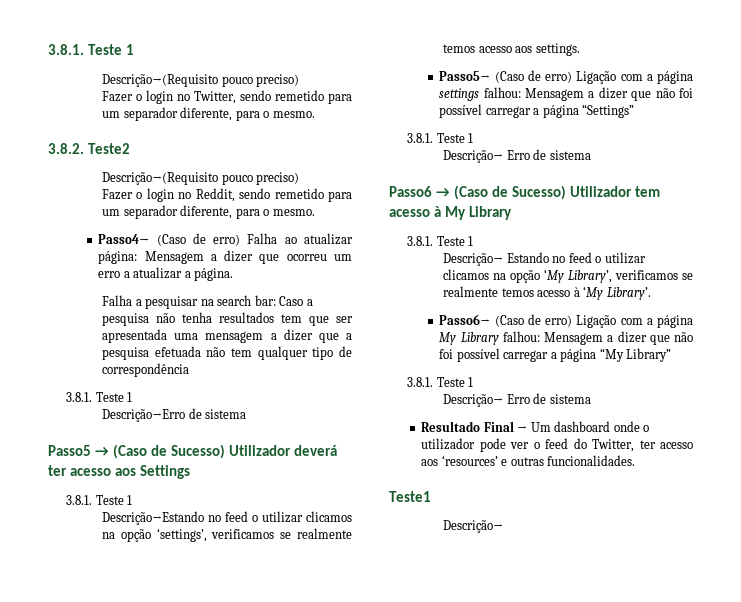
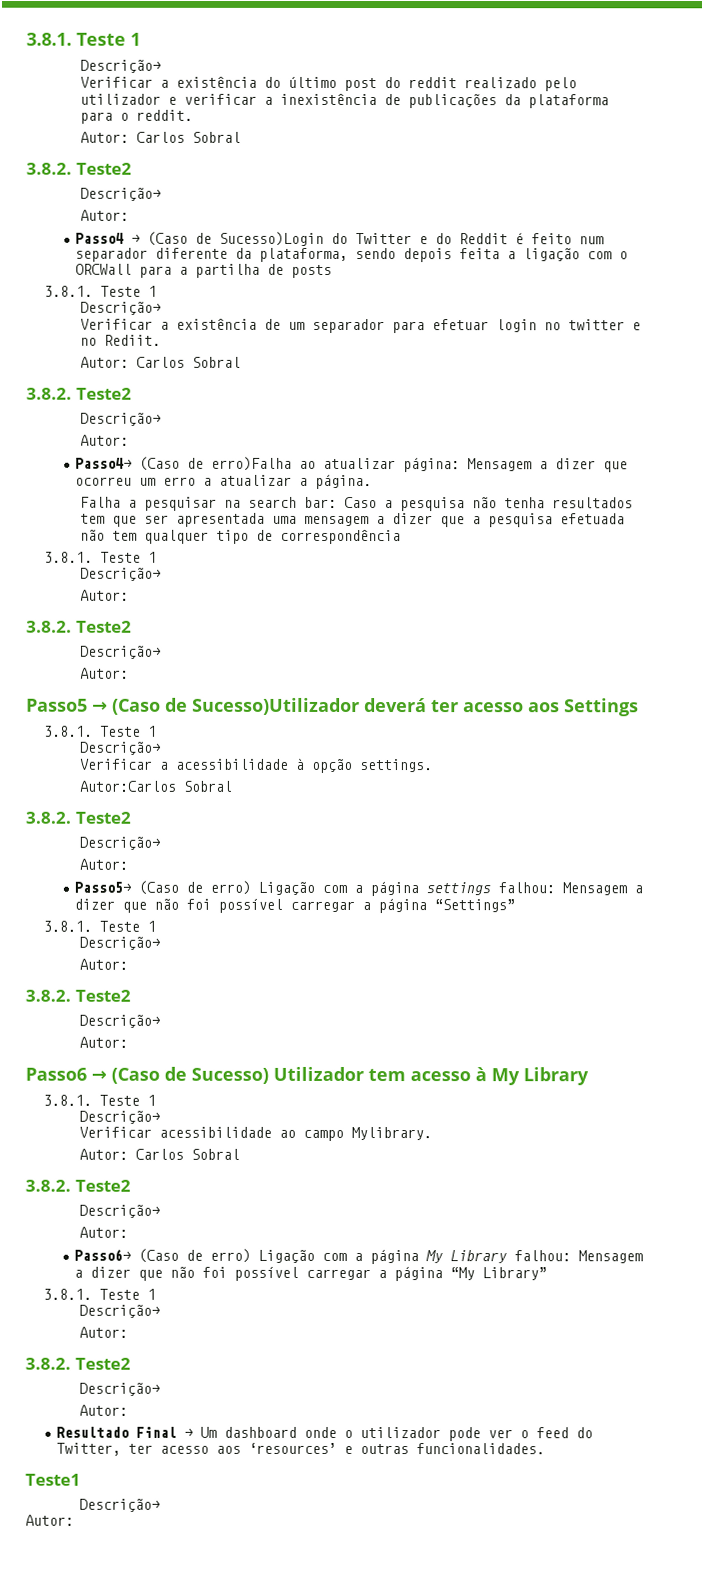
[48,44,135,55] [102,74,300,87] [102,90,352,104] [102,107,315,121] [48,143,130,154] [102,172,300,185] [102,188,352,202] [102,205,315,219] 3.8.1. Teste 1 // Descrição→(Requisito pouco preciso) // Fazer o login no Twitter, sendo remetido para um separador diferente, para o mesmo. // 3.8.2. Teste2 // Descrição→(Requisito pouco preciso) // Fazer o login no Reddit, sendo remetido para um separador diferente, para o mesmo. -> [26,32,141,46] [80,59,162,73] [80,75,578,92] [80,92,610,109] [80,109,194,124] [80,131,242,143] [26,162,132,175] [80,187,162,201] [80,209,130,221] [75,231,605,246] [75,247,629,263] [75,263,333,278] [44,285,158,297] [80,301,162,315] [80,317,642,334] [80,334,162,346] [80,356,242,368] [26,387,132,400] [80,412,162,426] [80,434,130,446] 3.8.1. Teste 1 // Descrição→ // Verificar a existência do último post do reddit realizado pelo utilizador e verificar a inexistência de publicações da plataforma para o reddit. // Autor: Carlos Sobral // 3.8.2. Teste2 // Descrição→ // Autor: // Passo4 → (Caso de Sucesso)Login do Twitter e do Reddit é feito num separador diferente da plataforma, sendo depois feita a ligação com o ORCWall para a partilha de posts // 3.8.1. Teste 1 // Descrição→ // Verificar a existência de um separador para efetuar login no twitter e no Rediit. // Autor: Carlos Sobral // 3.8.2. Teste2 // Descrição→ // Autor:
[213,233,278,246] erro) Falha -> [211,456,293,471] erro)Falha
[102,408,247,422] Descrição→Erro de sistema -> [80,567,162,581] [80,589,130,601] [26,620,132,633] [80,645,162,659] [80,667,130,679] Descrição→ // Autor: // 3.8.2. Teste2 // Descrição→ // Autor:
[171,444,292,459] Sucesso) Utilizador -> [192,697,360,716] Sucesso)Utilizador
[102,511,352,525] [102,528,352,542] [443,43,580,56] Descrição→Estando no feed o utilizar clicamos na opção ‘settings’, verificamos se realmente temos acesso aos settings. -> [80,741,162,755] [80,757,434,774] [80,780,234,792] [25,811,131,824] [79,836,161,850] [79,858,129,870] Descrição→ // Verificar a acessibilidade à opção settings. // Autor:Carlos Sobral // 3.8.2. Teste2 // Descrição→ // Autor:
[506,149,591,160] Erro de sistema -> [79,958,129,970] [25,989,131,1002] [79,1014,161,1028] [79,1036,129,1048] // Autor: // 3.8.2. Teste2 // Descrição→ // Autor:
[506,252,646,264] [443,269,693,283] [443,286,651,300] Estando no feed o utilizar clicamos na opção ‘My Library’, verificamos se realmente temos acesso à ‘My Library’. -> [79,1126,433,1141] [79,1148,241,1160] [25,1179,131,1192] [79,1204,161,1218] [79,1226,129,1238] // Verificar acessibilidade ao campo Mylibrary. // Autor: Carlos Sobral // 3.8.2. Teste2 // Descrição→ // Autor:
[506,393,591,404] Erro de sistema -> [79,1326,129,1338] [25,1357,131,1370] [79,1382,161,1396] [79,1404,129,1416] // Autor: // 3.8.2. Teste2 // Descrição→ // Autor:
(504, 526) none -> [25,1514,74,1526] // Autor:

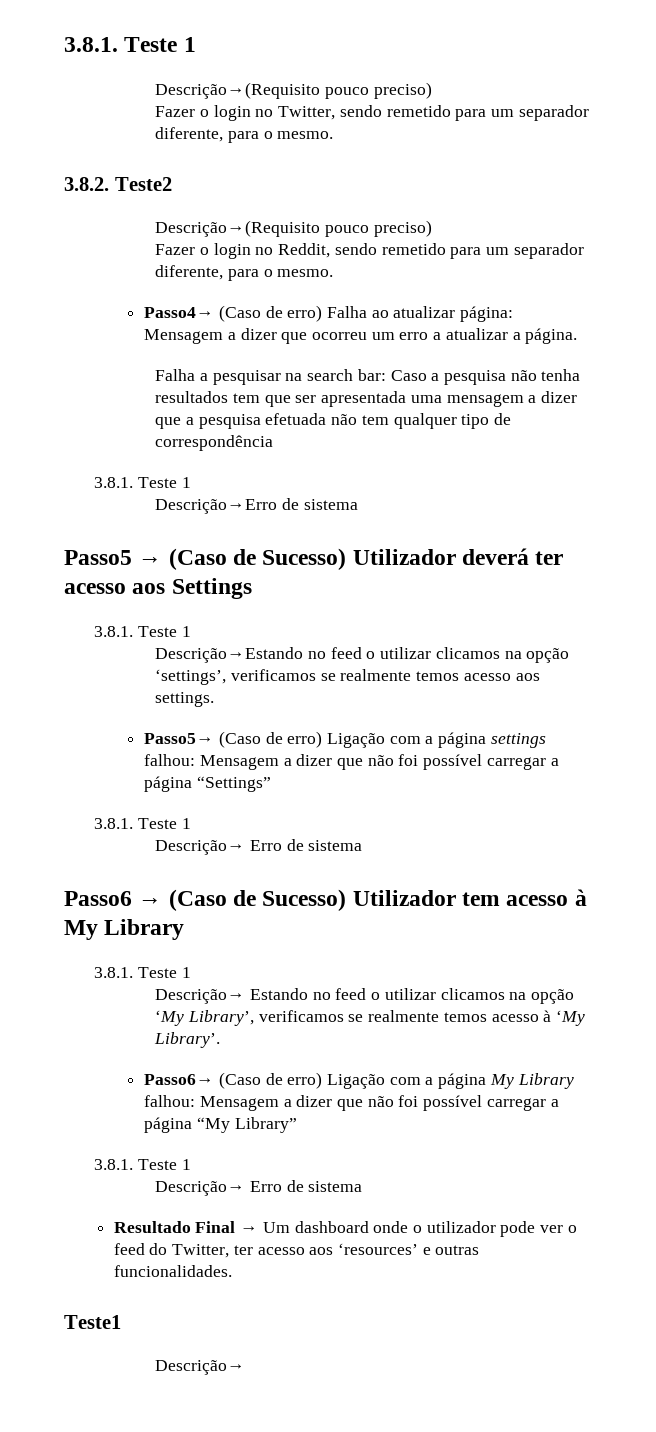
[26,32,141,46] [80,59,162,73] [80,75,578,92] [80,92,610,109] [80,109,194,124] [80,131,242,143] [26,162,132,175] [80,187,162,201] [80,209,130,221] [75,231,605,246] [75,247,629,263] [75,263,333,278] [44,285,158,297] [80,301,162,315] [80,317,642,334] [80,334,162,346] [80,356,242,368] [26,387,132,400] [80,412,162,426] [80,434,130,446] 3.8.1. Teste 1 // Descrição→ // Verificar a existência do último post do reddit realizado pelo utilizador e verificar a inexistência de publicações da plataforma para o reddit. // Autor: Carlos Sobral // 3.8.2. Teste2 // Descrição→ // Autor: // Passo4 → (Caso de Sucesso)Login do Twitter e do Reddit é feito num separador diferente da plataforma, sendo depois feita a ligação com o ORCWall para a partilha de posts // 3.8.1. Teste 1 // Descrição→ // Verificar a existência de um separador para efetuar login no twitter e no Rediit. // Autor: Carlos Sobral // 3.8.2. Teste2 // Descrição→ // Autor: -> [64,37,196,52] [155,82,432,99] [155,105,589,121] [155,127,334,143] [64,177,172,191] [155,220,432,237] [155,243,584,259] [155,265,334,281] 3.8.1. Teste 1 // Descrição→(Requisito pouco preciso) // Fazer o login no Twitter, sendo remetido para um separador diferente, para o mesmo. // 3.8.2. Teste2 // Descrição→(Requisito pouco preciso) // Fazer o login no Reddit, sendo remetido para um separador diferente, para o mesmo.
[211,456,293,471] erro)Falha -> [287,305,367,322] erro) Falha
[80,567,162,581] [80,589,130,601] [26,620,132,633] [80,645,162,659] [80,667,130,679] Descrição→ // Autor: // 3.8.2. Teste2 // Descrição→ // Autor: -> [155,498,358,514] Descrição→Erro de sistema
[192,697,360,716] Sucesso)Utilizador -> [262,548,456,570] Sucesso) Utilizador
[80,741,162,755] [80,757,434,774] [80,780,234,792] [25,811,131,824] [79,836,161,850] [79,858,129,870] Descrição→ // Verificar a acessibilidade à opção settings. // Autor:Carlos Sobral // 3.8.2. Teste2 // Descrição→ // Autor: -> [155,647,570,663] [155,669,540,685] [155,692,215,707] Descrição→Estando no feed o utilizar clicamos na opção ‘settings’, verificamos se realmente temos acesso aos settings.
[79,958,129,970] [25,989,131,1002] [79,1014,161,1028] [79,1036,129,1048] // Autor: // 3.8.2. Teste2 // Descrição→ // Autor: -> [249,839,363,851] Erro de sistema
[79,1126,433,1141] [79,1148,241,1160] [25,1179,131,1192] [79,1204,161,1218] [79,1226,129,1238] // Verificar acessibilidade ao campo Mylibrary. // Autor: Carlos Sobral // 3.8.2. Teste2 // Descrição→ // Autor: -> [249,988,575,1004] [155,1010,586,1026] [154,1032,221,1048] Estando no feed o utilizar clicamos na opção ‘My Library’, verificamos se realmente temos acesso à ‘My Library’.
[79,1326,129,1338] [25,1357,131,1370] [79,1382,161,1396] [79,1404,129,1416] // Autor: // 3.8.2. Teste2 // Descrição→ // Autor: -> [249,1180,363,1192] Erro de sistema
[25,1514,74,1526] // Autor: -> (246, 1367) none

